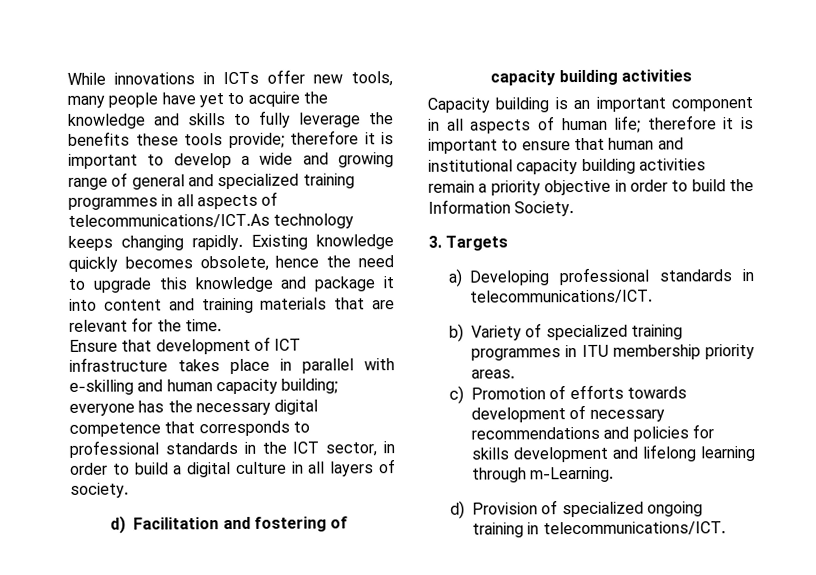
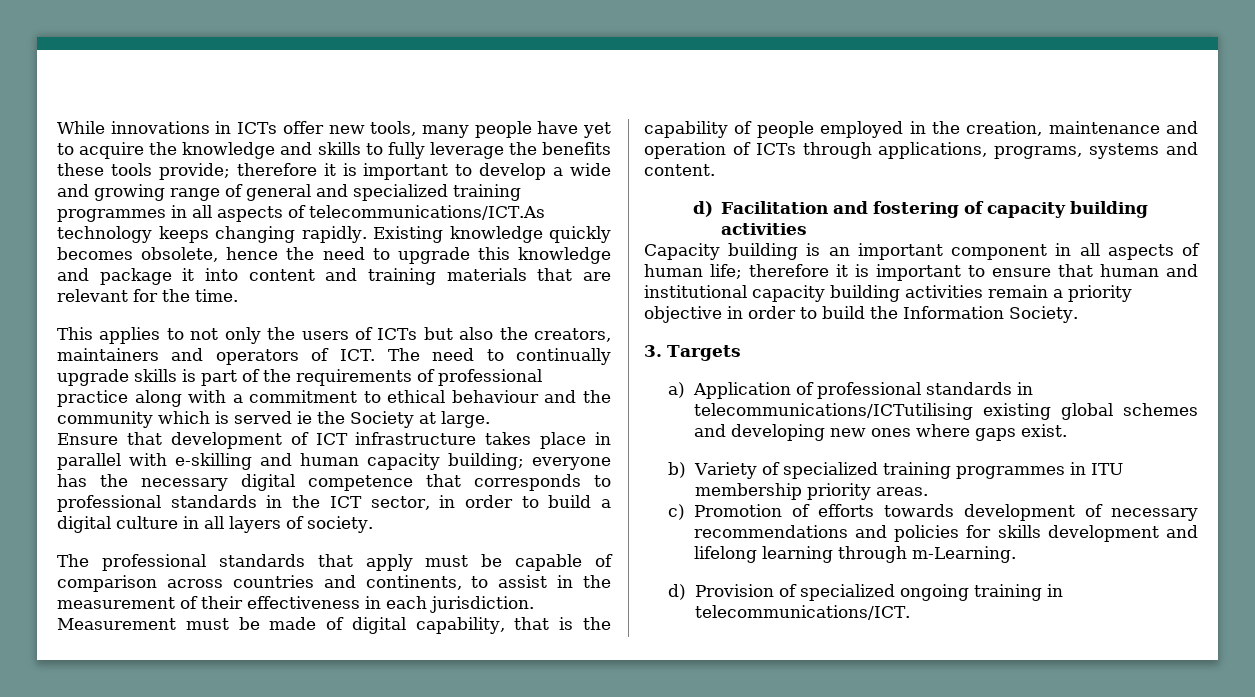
(222, 325) none -> [57,327,611,344] [57,348,611,365] [57,369,542,386] [57,390,611,407] [57,411,490,428] // This applies to not only the users of ICTs but also the creators, maintainers and operators of ICT. The need to continually upgrade skills is part of the requirements of professional practice along with a commitment to ethical behaviour and the community which is served ie the Society at large.
(129, 490) none -> [57,554,613,571] [57,575,611,592] [57,596,534,613] [57,617,612,634] [644,121,1198,138] [644,142,1198,159] [644,164,715,176] // The professional standards that apply must be capable of comparison across countries and continents, to assist in the measurement of their effectiveness in each jurisdiction. Measurement must be made of digital capability, that is the capability of people employed in the creation, maintenance and operation of ICTs through applications, programs, systems and content.
[469,267,754,286] [470,289,654,304] Developing professional standards in telecommunications/ICT. -> [692,382,1033,399] [693,403,1198,420] [693,424,1067,441] Application of professional standards in telecommunications/ICTutilising existing global schemes and developing new ones where gaps exist.

